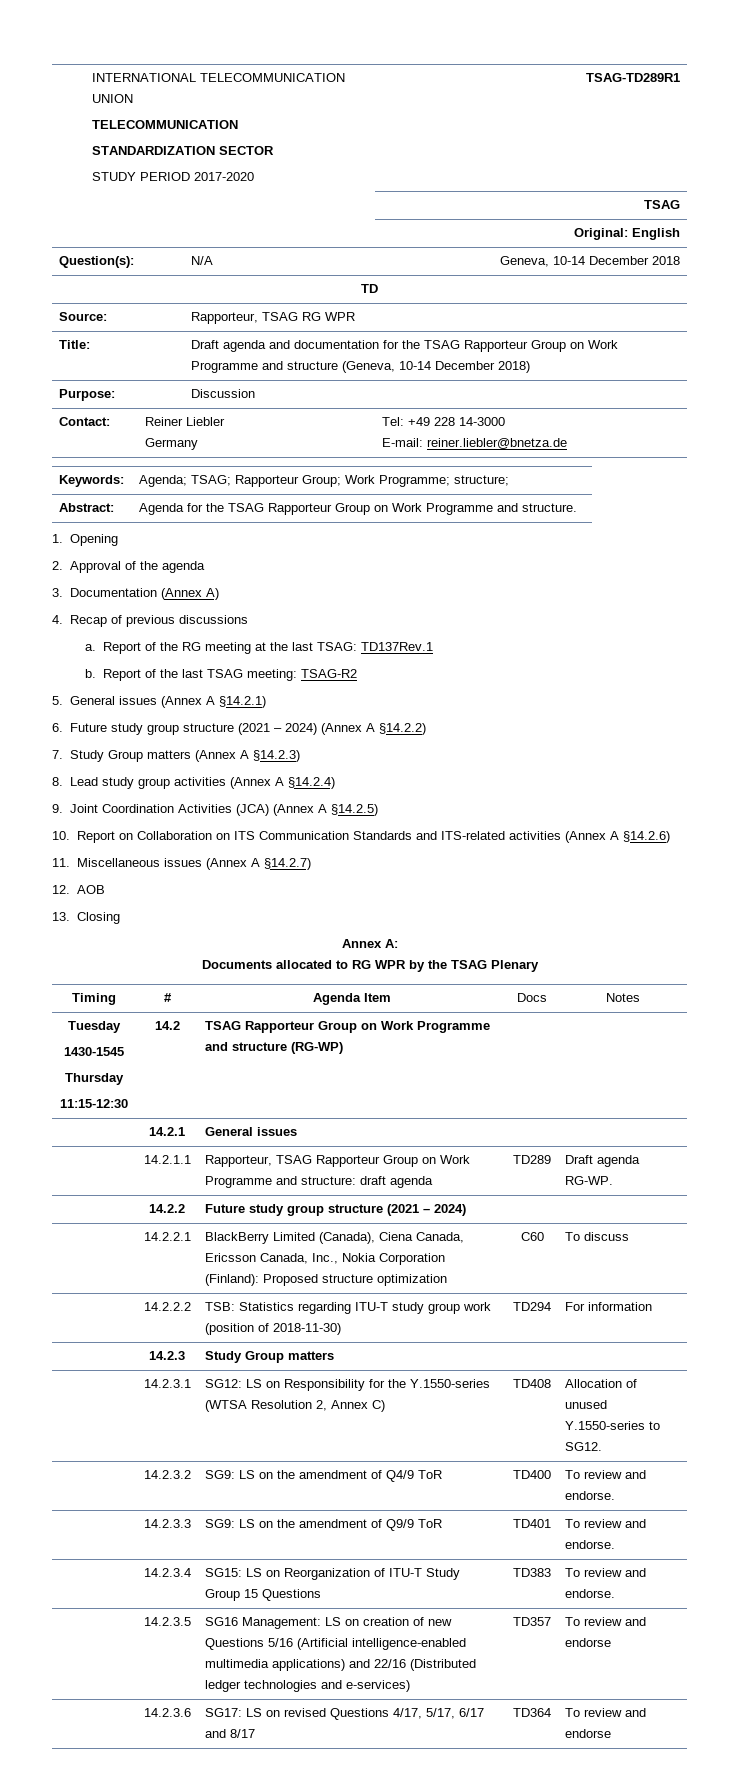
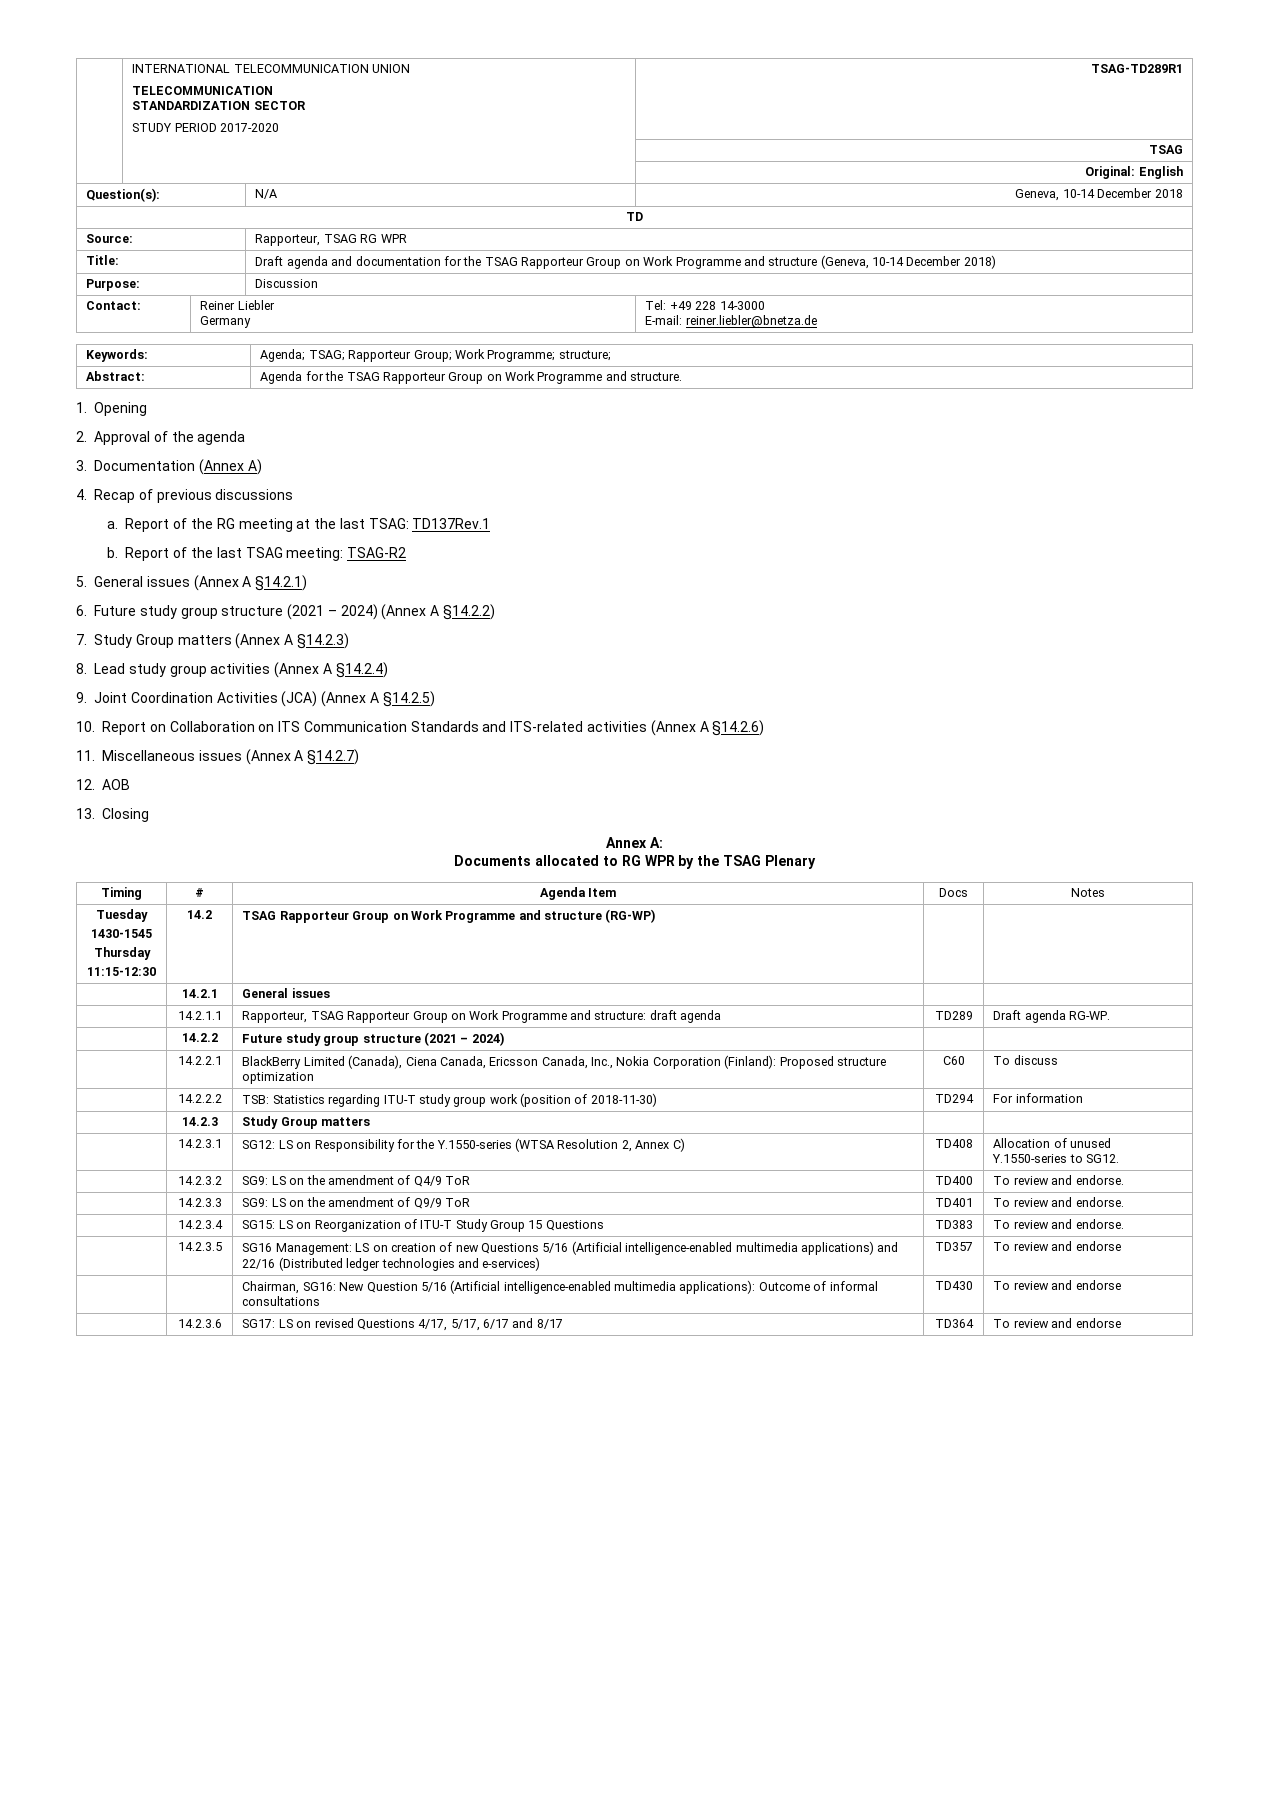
(612, 1642) none -> [242,1280,878,1294] [242,1296,321,1306] [934,1281,973,1290] [993,1280,1121,1290] // | | Chairman, SG16: New Question 5/16 (Artificial intelligence-enabled multimedia applications): Outcome of informal consultations | TD430 | To review and endorse

